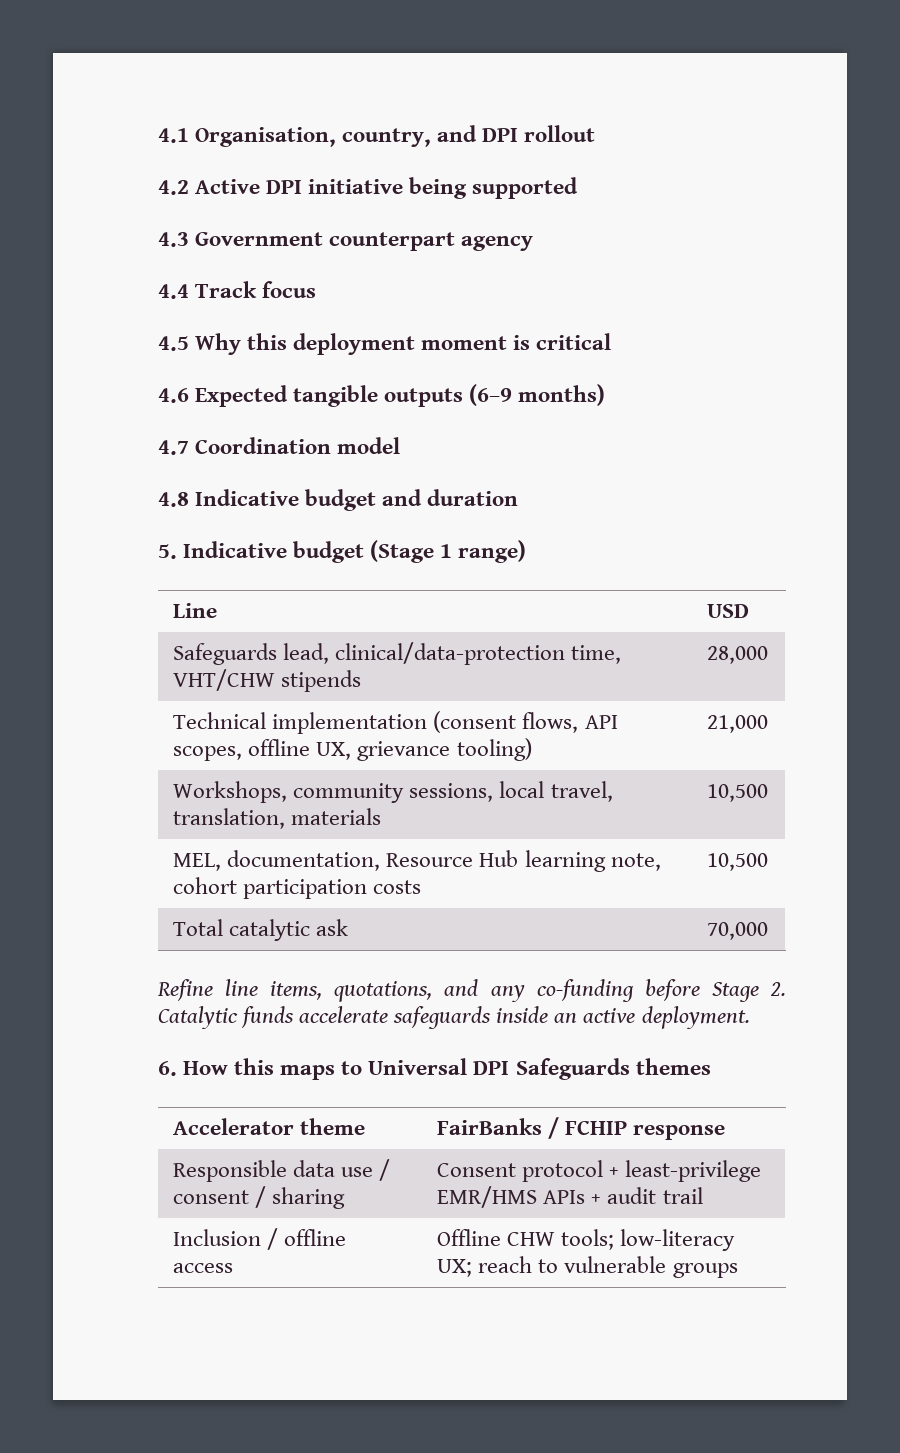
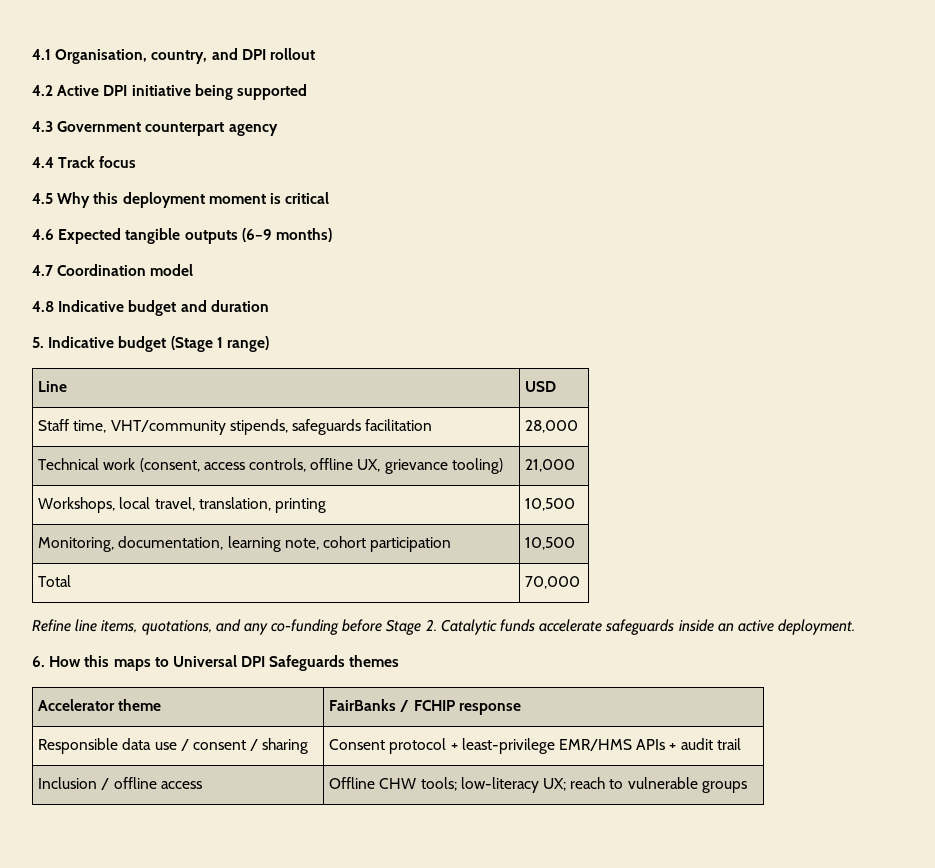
[173,642,622,665] [173,669,362,692] [707,646,769,664] [173,711,618,734] [173,746,243,761] Safeguards lead, clinical/data-protection time, VHT/CHW stipends | 28,000 // Technical implementation (consent flows, API scopes, -> [38,419,433,435] [525,420,579,433] [38,458,306,472] Staff time, VHT/community stipends, safeguards facilitation | 28,000 // Technical work (consent, access controls,
[293,783,494,803] community sessions, -> (116, 505) none
[291,808,382,825] [707,784,769,802] [173,850,519,871] materials | 10,500 // MEL, documentation, Resource Hub -> [274,498,326,513] [525,498,576,511] [38,536,224,552] printing | 10,500 // Monitoring, documentation,
[373,880,422,894] costs -> (452, 544) none
[229,919,349,941] catalytic ask -> (72, 581) none

